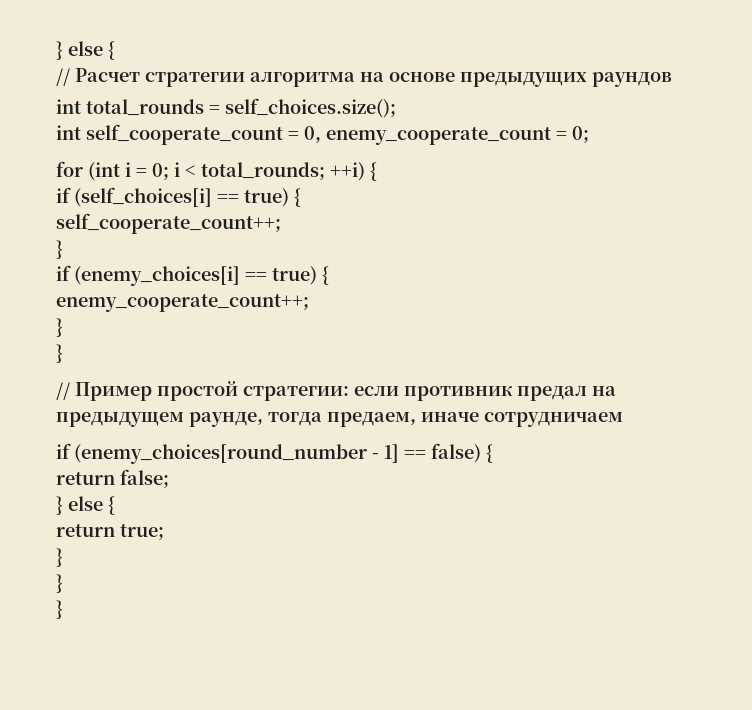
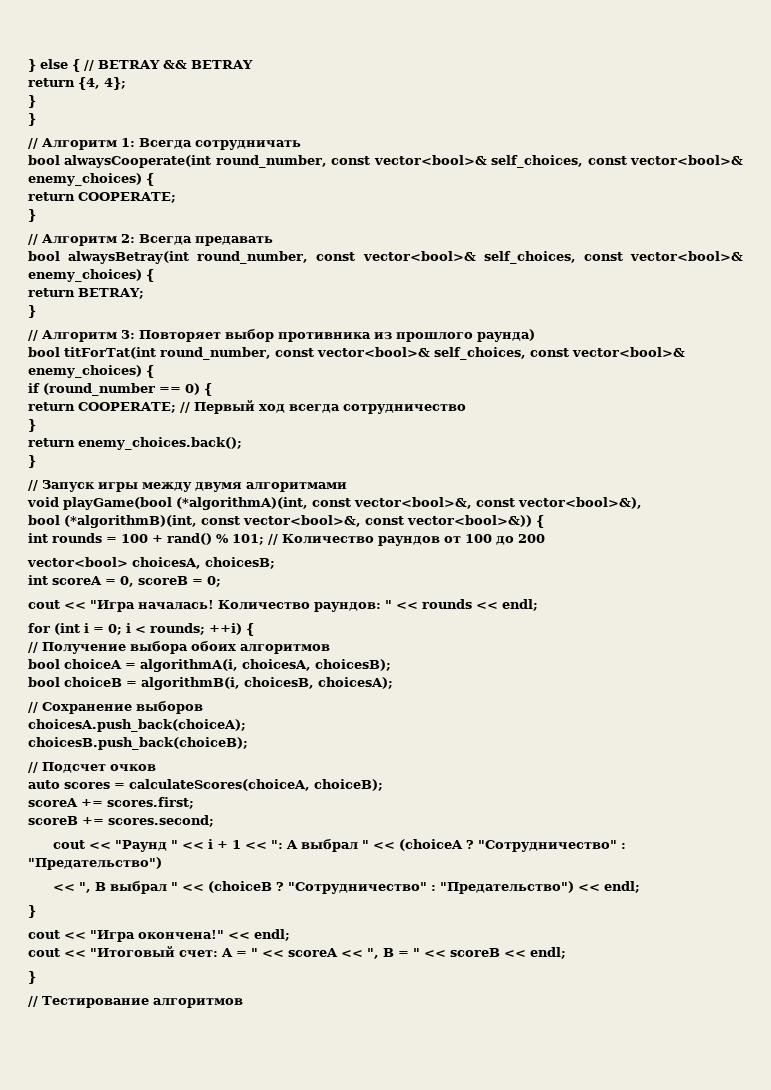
[56,41,115,60] [56,68,672,87] [56,98,396,118] [56,124,283,145] } else { // // Расчет стратегии алгоритма на основе предыдущих раундов // int total_rounds = self_choices.size(); // int self_cooperate_count -> [28,59,253,72] [28,77,126,90] [28,95,36,108] [28,113,36,126] [28,138,301,150] [28,155,744,168] [28,173,154,186] [28,192,176,203] [28,209,36,222] [28,234,273,246] [28,251,743,264] [28,269,154,282] [28,288,144,299] [28,305,36,318] [28,328,535,342] [28,347,685,360] [28,365,154,378] [28,383,212,396] [28,400,466,414] [28,419,36,432] [28,437,242,450] [28,455,36,468] [28,480,347,492] [27,497,642,510] [28,515,544,528] [28,533,545,546] [27,557,275,569] [28,575,102,585] } else { // BETRAY && BETRAY // return {4, 4}; // } // } // // Алгоритм 1: Всегда сотрудничать // bool alwaysCooperate(int round_number, const vector<bool>& self_choices, const vector<bool>& enemy_choices) { // return COOPERATE; // } // // Алгоритм 2: Всегда предавать // bool alwaysBetray(int round_number, const vector<bool>& self_choices, const vector<bool>& enemy_choices) { // return BETRAY; // } // // Алгоритм 3: Повторяет выбор противника из прошлого раунда) // bool titForTat(int round_number, const vector<bool>& self_choices, const vector<bool>& enemy_choices) { // if (round_number == 0) { // return COOPERATE; // Первый ход всегда сотрудничество // } // return enemy_choices.back(); // } // // Запуск игры между двумя алгоритмами // void playGame(bool (*algorithmA)(int, const vector<bool>&, const vector<bool>&), // bool (*algorithmB)(int, const vector<bool>&, const vector<bool>&)) { // int rounds = 100 + rand() % 101; // Количество раундов от 100 до 200 // vector<bool> choicesA, choicesB; // int scoreA
[326,126,589,145] enemy_cooperate_count = 0; -> [138,576,221,587] [28,599,538,612] scoreB = 0; // cout << "Игра началась! Количество раундов: " << rounds << endl;
[201,162,325,180] total_rounds; -> [150,623,205,635] rounds;
[56,187,301,207] [56,213,281,234] [56,240,63,259] [56,265,329,286] [56,294,309,312] [56,318,63,337] [56,344,63,363] [56,381,616,401] [56,412,623,427] [56,443,493,464] [56,469,169,488] [56,496,115,515] [56,524,164,540] [56,548,63,567] [56,574,63,593] [56,600,63,619] if (self_choices[i] == true) { // self_cooperate_count++; // } // if (enemy_choices[i] == true) { // enemy_cooperate_count++; // } // } // // Пример простой стратегии: если противник предал на предыдущем раунде, тогда предаем, иначе сотрудничаем // if (enemy_choices[round_number - 1] == false) { // return false; // } else { // return true; // } // } // } -> [28,640,330,654] [28,659,391,672] [28,677,393,690] [28,700,203,714] [28,719,246,732] [28,737,248,750] [28,762,156,773] [28,779,383,791] [28,797,194,809] [28,815,214,827] [52,838,626,852] [28,857,162,870] [52,880,640,894] [28,905,36,918] [28,929,290,942] [28,946,566,959] [28,971,36,984] [28,996,243,1008] // Получение выбора обоих алгоритмов // bool choiceA = algorithmA(i, choicesA, choicesB); // bool choiceB = algorithmB(i, choicesB, choicesA); // // Сохранение выборов // choicesA.push_back(choiceA); // choicesB.push_back(choiceB); // // Подсчет очков // auto scores = calculateScores(choiceA, choiceB); // scoreA += scores.first; // scoreB += scores.second; // cout << "Раунд " << i + 1 << ": A выбрал " << (choiceA ? "Сотрудничество" : "Предательство") // << ", B выбрал " << (choiceB ? "Сотрудничество" : "Предательство") << endl; // } // cout << "Игра окончена!" << endl; // cout << "Итоговый счет: A = " << scoreA << ", B = " << scoreB << endl; // } // // Тестирование алгоритмов

